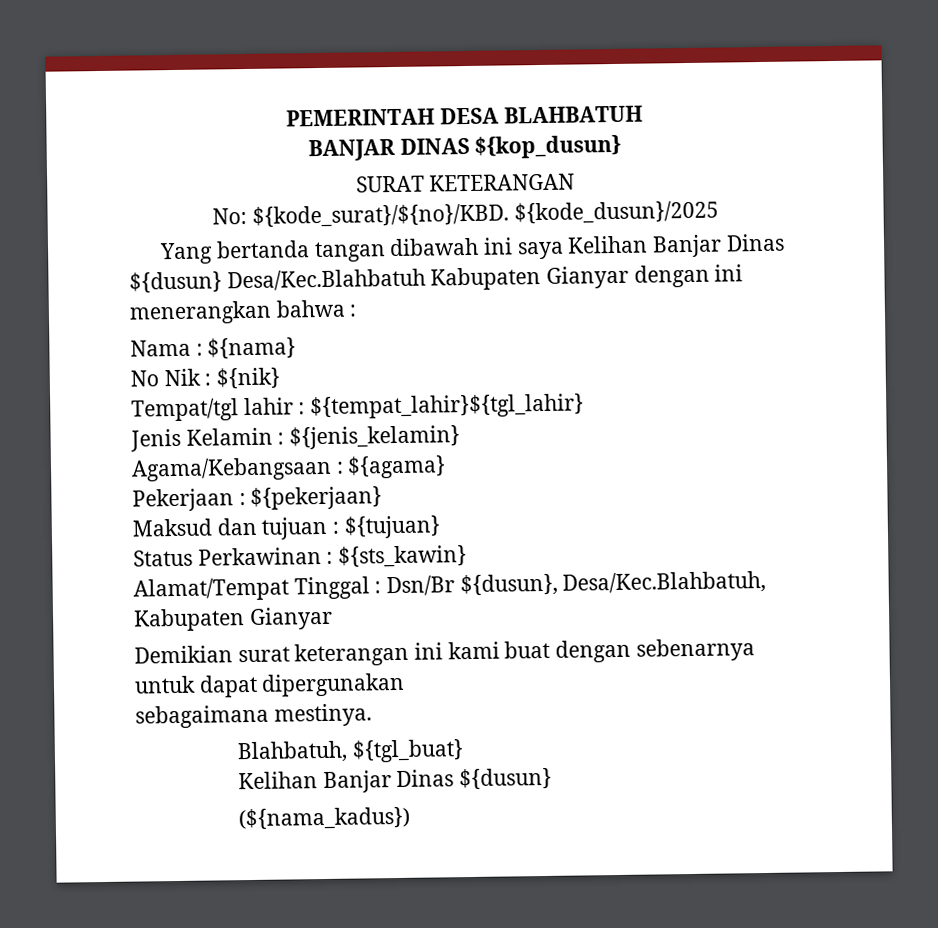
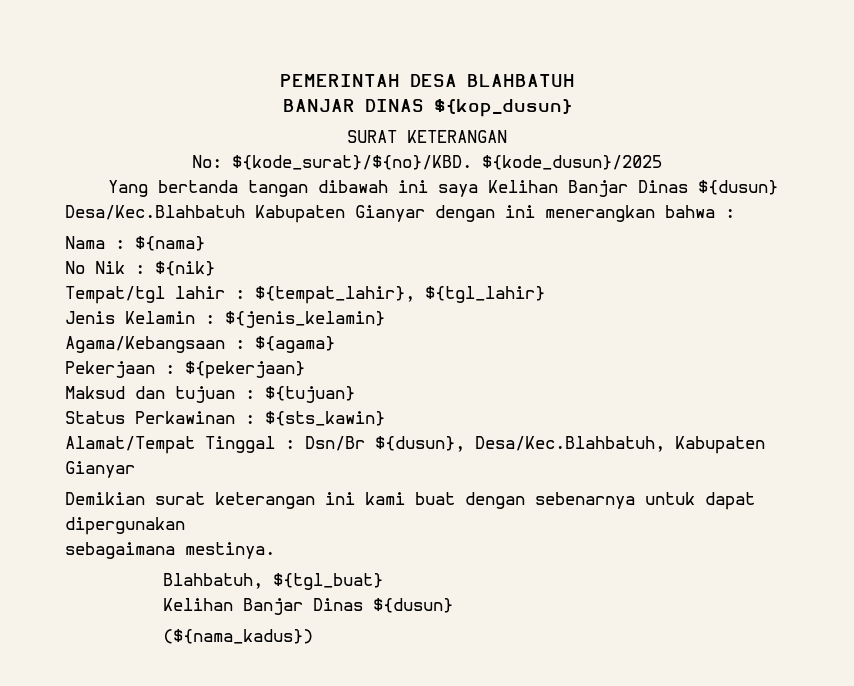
[310,393,585,420] ${tempat_lahir}${tgl_lahir} -> [255,286,545,304] ${tempat_lahir}, ${tgl_lahir}

